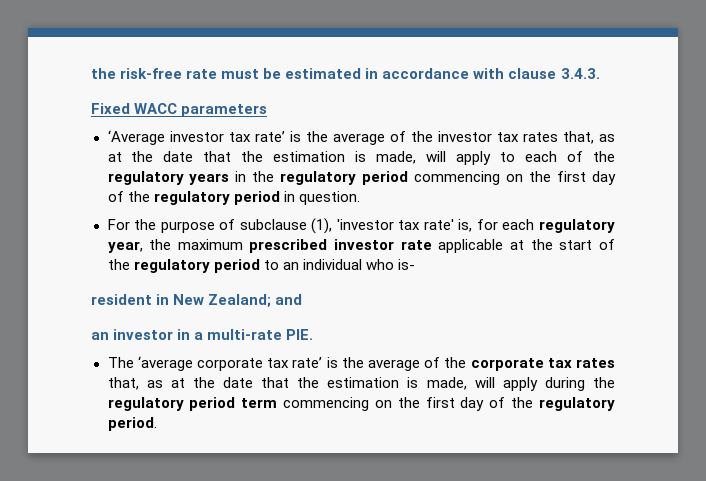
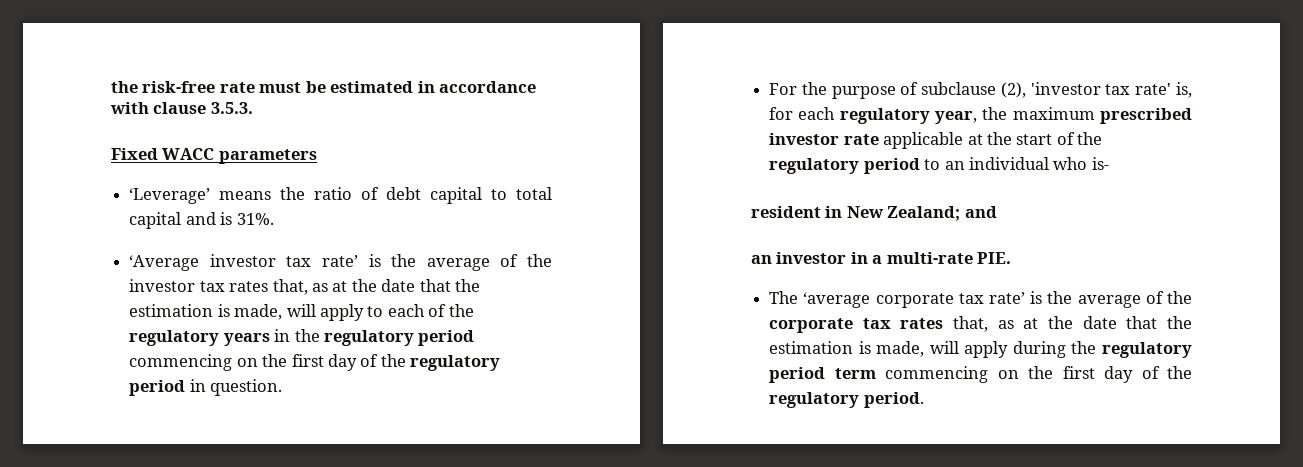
[560,68,600,79] 3.4.3. -> [210,102,253,114] 3.5.3.
(268, 110) none -> [129,187,552,204] [129,212,274,229] // ‘Leverage’ means the ratio of debt capital to total capital and is 31%.
[311,218,333,234] (1), -> [1000,82,1026,98] (2),

